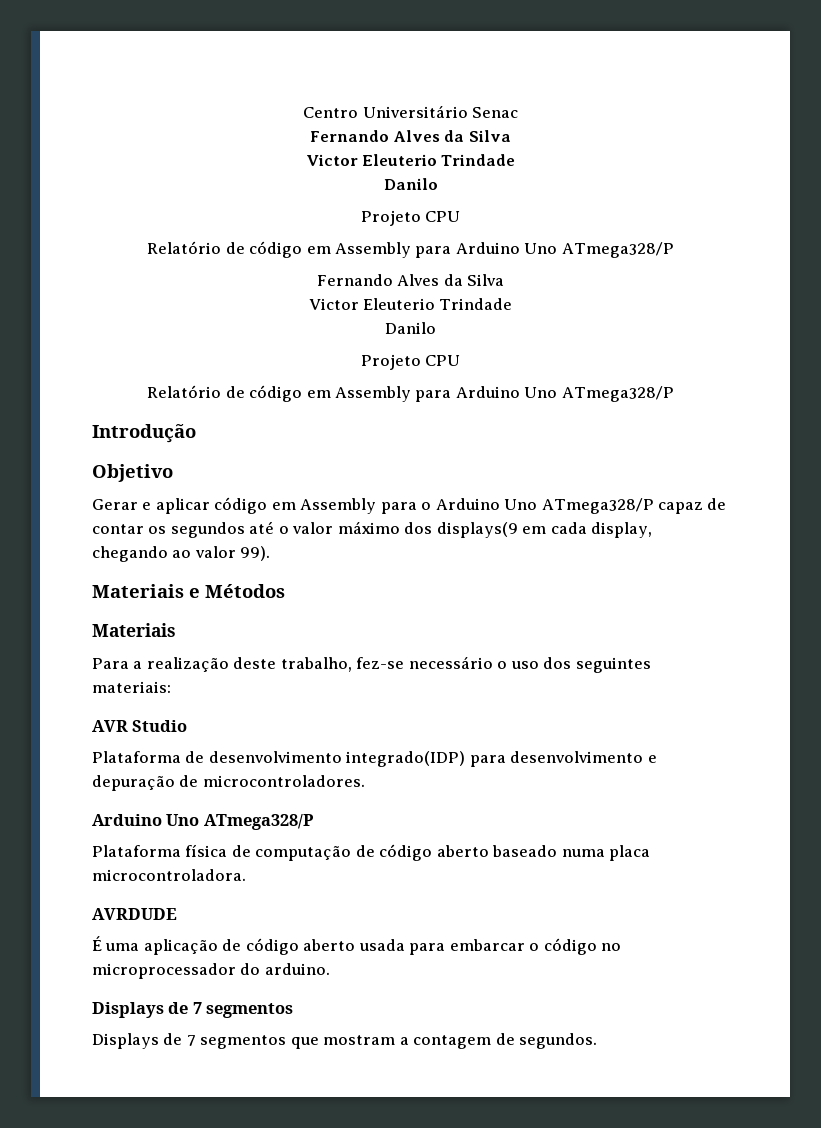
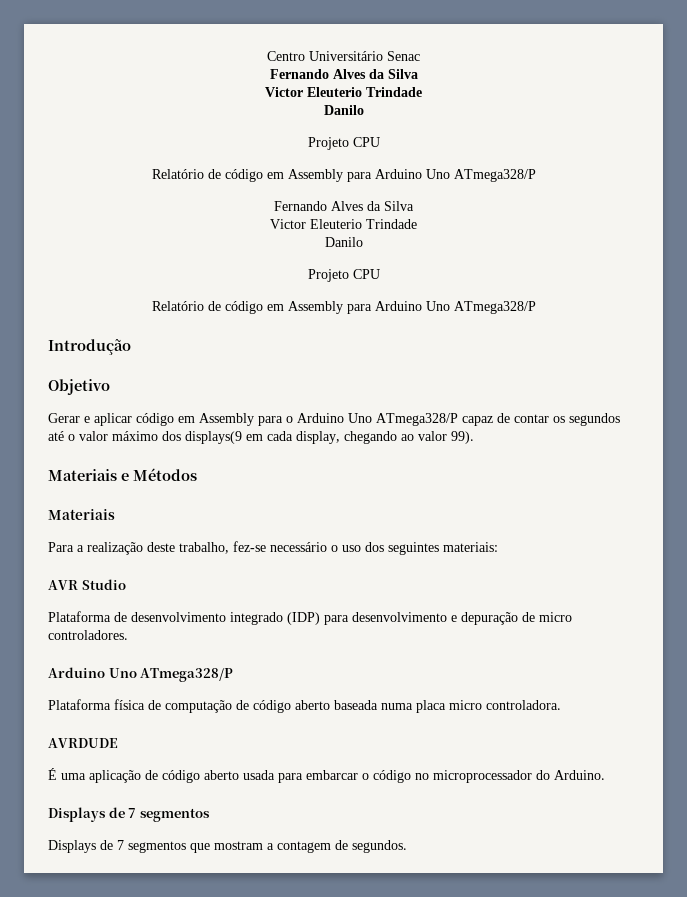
[346,751,466,767] integrado(IDP) -> [230,612,320,625] integrado (IDP)
[202,775,365,787] microcontroladores. -> [539,612,572,622] [48,630,128,640] micro controladores.
[492,845,558,857] baseado -> [334,700,378,710] baseada
[92,869,246,881] microcontroladora. -> [449,700,561,710] micro controladora.
[264,963,330,975] arduino. -> [554,770,605,780] Arduino.

